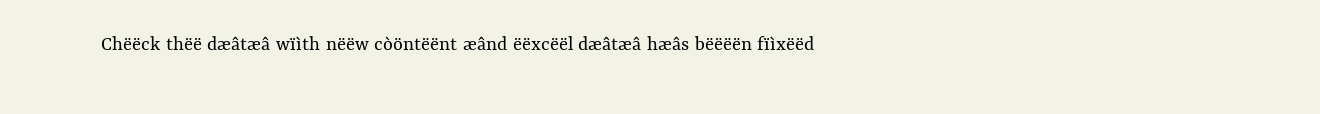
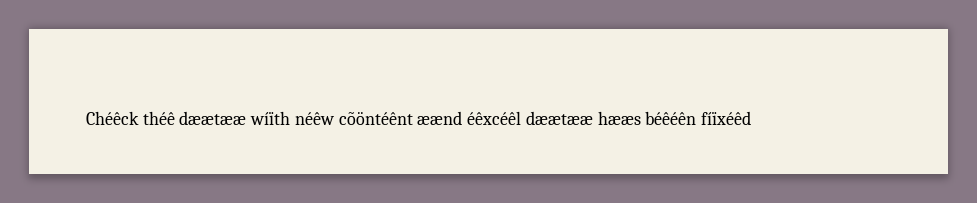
[101,36,815,50] Chëëck thëë dæâtæâ wïìth nëëw còöntëënt æând ëëxcëël dæâtæâ hæâs bëëëën fïìxëëd -> [86,111,751,125] Chéêck théê dæætææ wíïth néêw cõöntéênt æænd éêxcéêl dæætææ hææs béêéên fíïxéêd

